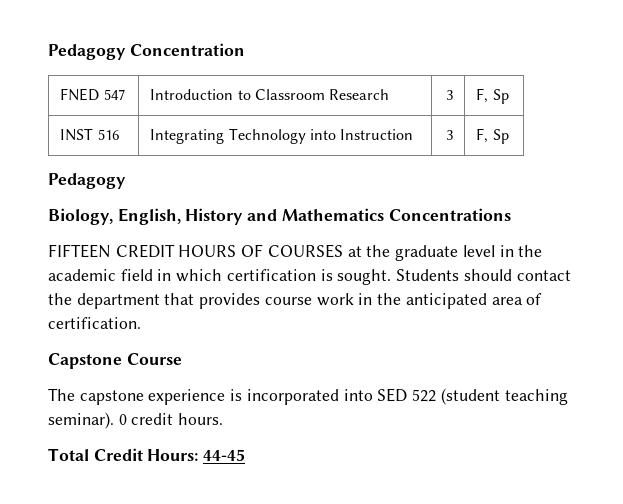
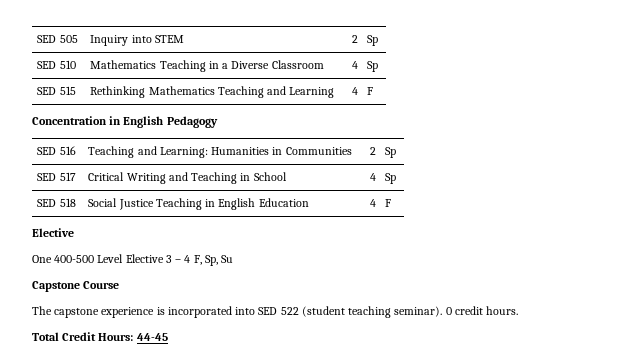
[48,43,245,60] [60,88,125,101] [150,89,390,100] [445,90,453,100] [476,88,509,104] [60,128,119,141] [150,128,414,144] [445,130,453,140] [476,128,509,144] [48,173,126,189] [48,208,511,225] [48,244,543,261] [48,269,571,285] [48,293,543,309] [48,317,141,329] Pedagogy Concentration // FNED 547 | Introduction to Classroom Research | 3 | F, Sp // INST 516 | Integrating Technology into Instruction | 3 | F, Sp // Pedagogy // Biology, English, History and Mathematics Concentrations // FIFTEEN CREDIT HOURS OF COURSES at the graduate level in the academic field in which certification is sought. Students should contact the department that provides course work in the anticipated area of certification. -> [37,35,78,43] [90,35,184,46] [351,35,358,43] [367,35,379,46] [37,60,76,69] [90,60,324,72] [351,61,358,69] [367,61,379,72] [37,86,76,95] [90,86,335,98] [351,87,358,95] [367,87,374,95] [32,116,218,128] [37,146,76,155] [88,146,352,158] [369,147,376,155] [385,147,397,158] [37,172,76,181] [88,172,287,184] [369,173,376,181] [385,173,397,184] [37,198,76,207] [88,198,309,210] [369,199,376,207] [385,199,392,207] [32,228,74,237] [32,254,234,266] SED 505 | Inquiry into STEM | 2 | Sp // SED 510 | Mathematics Teaching in a Diverse Classroom | 4 | Sp // SED 515 | Rethinking Mathematics Teaching and Learning | 4 | F // Concentration in English Pedagogy // SED 516 | Teaching and Learning: Humanities in Communities | 2 | Sp // SED 517 | Critical Writing and Teaching in School | 4 | Sp // SED 518 | Social Justice Teaching in English Education | 4 | F // Elective // One 400-500 Level Elective 3 – 4 F, Sp, Su

